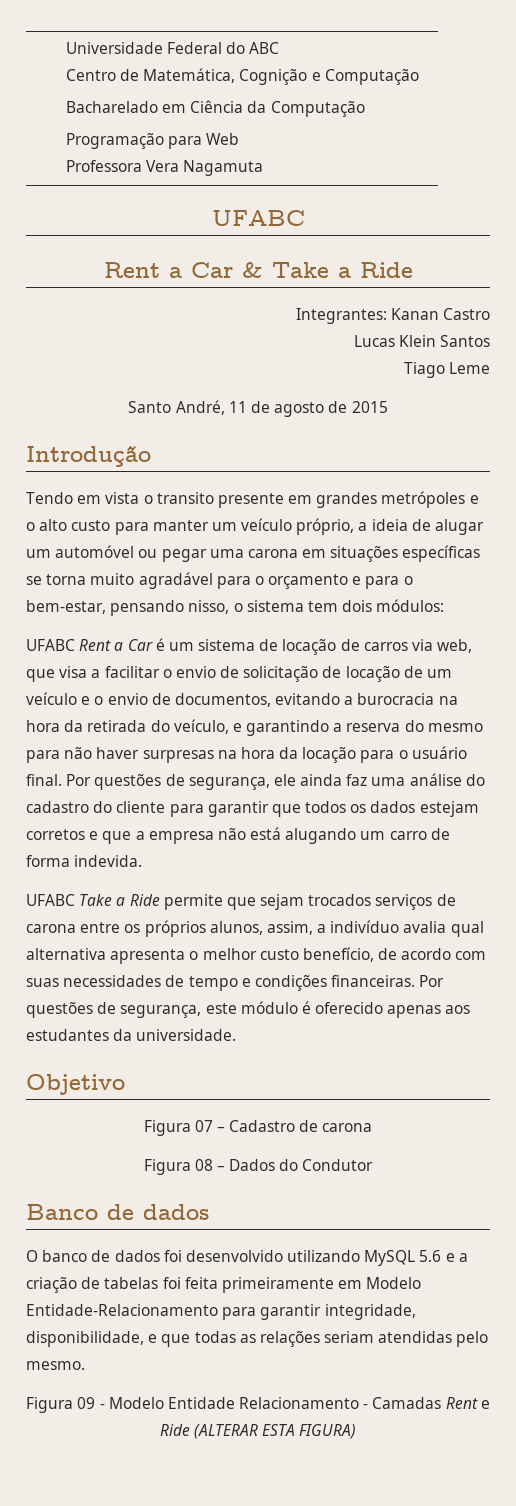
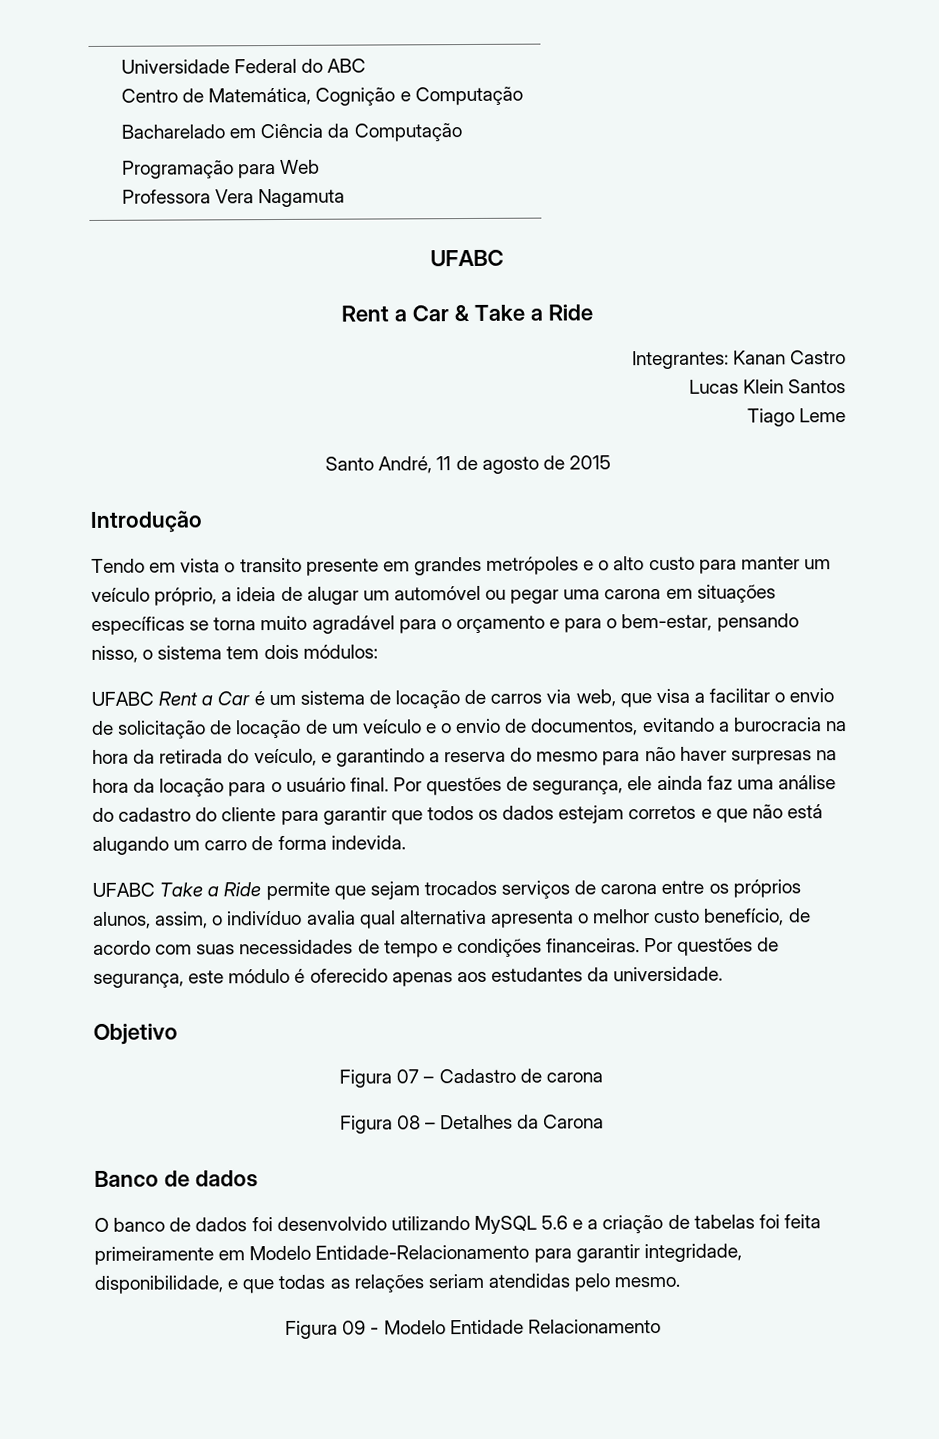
[135,831,214,844] a empresa -> (748, 815) none
[317,924,327,933] a -> [212,915,224,926] o
[229,1159,374,1171] Dados do Condutor -> [440,1114,605,1130] Detalhes da Carona
[363,1397,490,1409] [159,1424,357,1439] - Camadas Rent e Ride (ALTERAR ESTA FIGURA) -> (661, 1326) none

